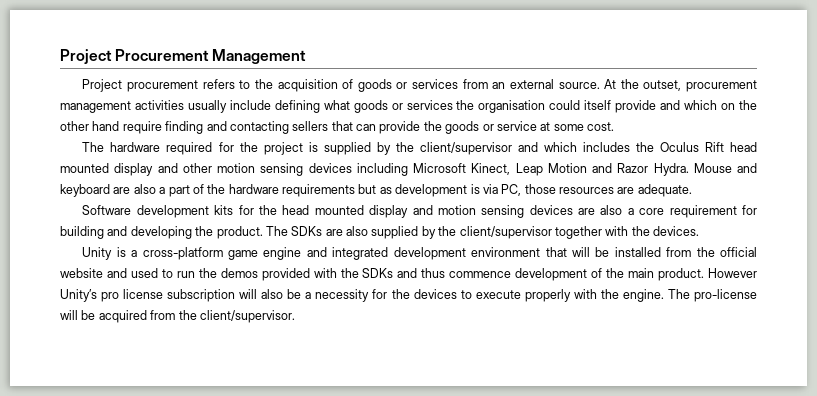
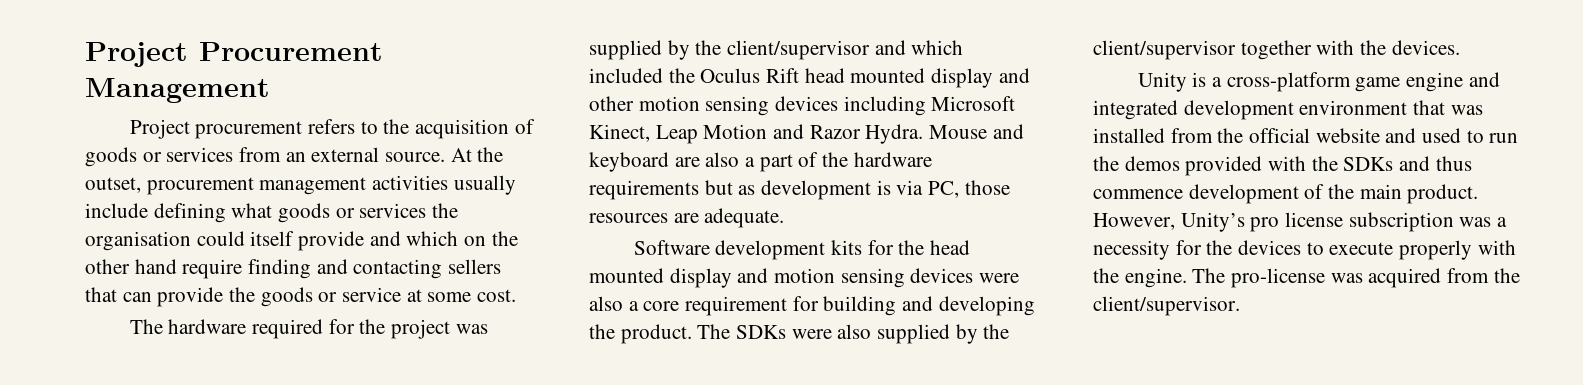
[308,142,318,152] is -> [455,324,488,334] was
[582,142,630,152] includes -> [589,68,663,83] included
[578,208,596,215] are -> [979,273,1020,283] were
[325,229,343,236] are -> [791,329,832,339] were
[571,247,610,257] will be -> [1450,105,1483,115] was
[708,268,757,278] However -> [1093,213,1175,230] However,
[239,289,302,299] will also be -> [1459,217,1492,227] was
[60,310,96,320] will be -> [1330,273,1363,283] was

